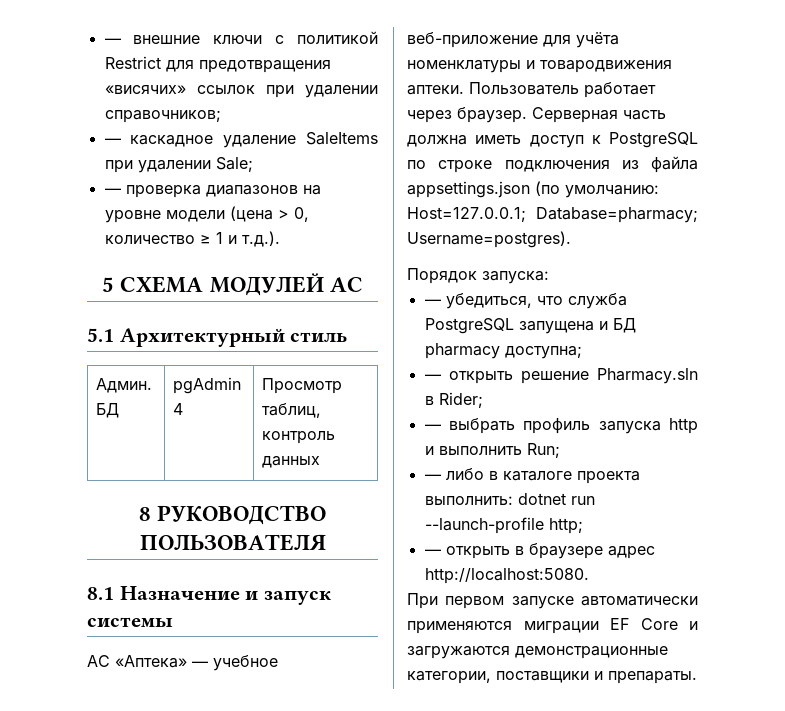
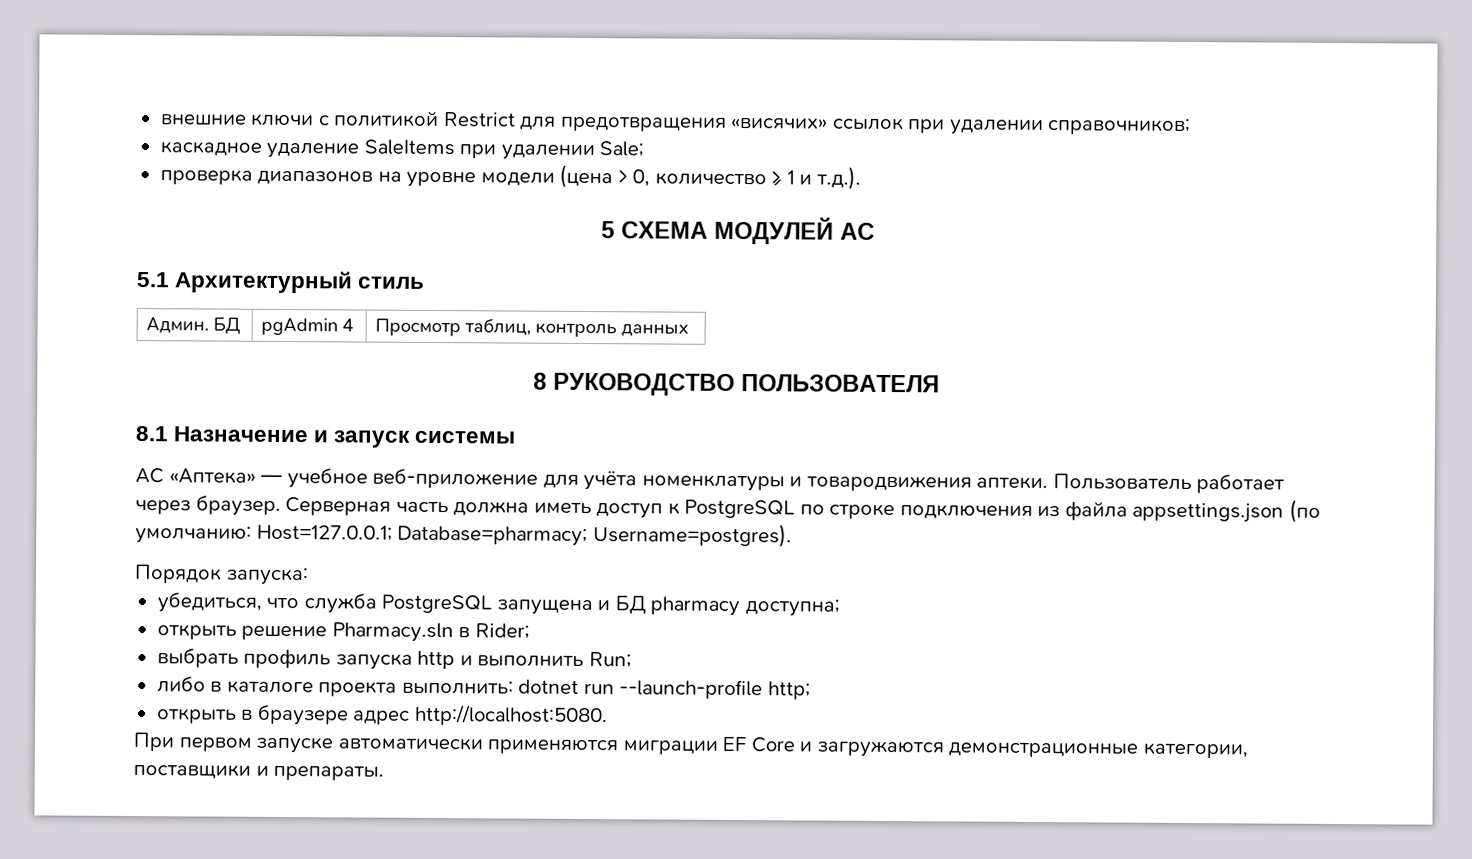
[104,38,121,44] — -> (160, 119) none
[104,138,121,144] — -> (1192, 127) none
[104,188,121,194] — -> (645, 149) none
[424,299,441,305] — -> (309, 576) none
[424,374,441,380] — -> (840, 608) none
[424,424,441,430] — -> (530, 631) none
[424,474,441,480] — -> (632, 660) none
[424,549,441,555] — -> (811, 690) none

